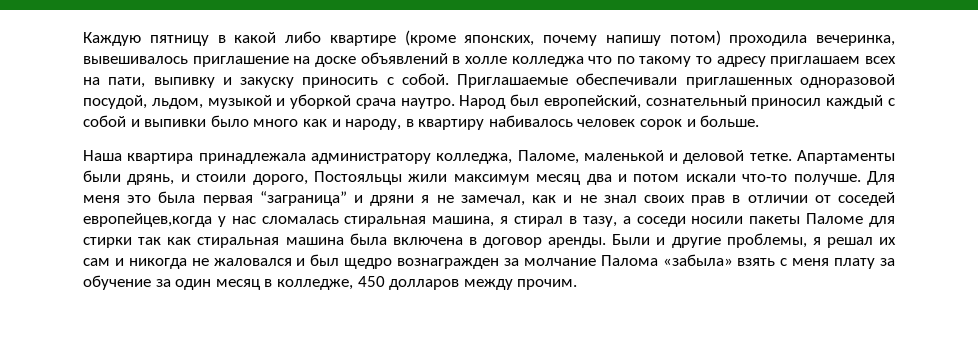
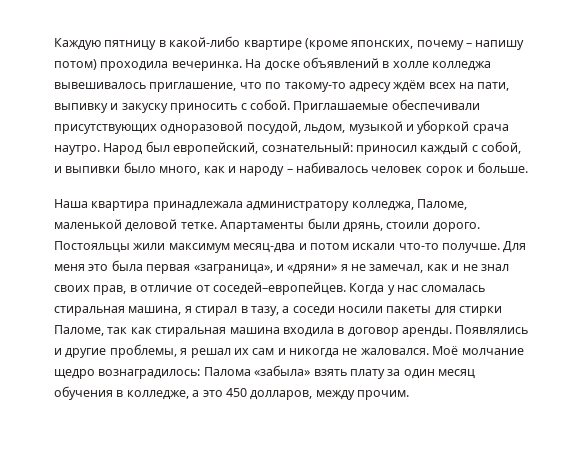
[234,31,321,43] какой либо -> [169,36,241,47] какой-либо
(597, 40) none -> [466,43,472,47] –
[816,35,895,46] [83,56,311,67] вечеринка, вывешивалось приглашение на -> [171,59,262,71] вечеринка. На
[588,56,861,67] что по такому то адресу приглашаем -> [54,80,426,92] вывешивалось приглашение, что по такому-то адресу ждём
[685,77,793,88] приглашенных -> [54,124,157,134] присутствующих
[645,95,747,106] сознательный -> [261,142,353,152] сознательный:
[83,115,126,127] собой -> [481,141,521,154] собой,
[253,119,485,130] много как и народу, в квартиру -> [159,166,293,176] много, как и народу –
[669,153,679,161] и -> (122, 224) none
[180,174,308,185] и стоили дорого, -> [386,222,480,232] стоили дорого.
[536,174,612,185] месяц два -> [233,243,296,253] месяц-два
[259,191,415,206] “заграница” и дряни -> [193,264,338,274] «заграница», и «дряни»
[691,192,896,206] [83,213,212,227] прав в отличии от соседей европейцев,когда -> [93,282,385,295] прав, в отличие от соседей–европейцев. Когда
[806,213,864,224] Паломе -> (432, 309) none
(132, 242) none -> [54,325,104,336] Паломе,
[349,233,463,245] была включена -> [282,327,334,337] входила
[612,234,651,245] Были -> [455,325,529,334] Появлялись
[213,254,895,269] [83,275,151,290] жаловался и был щедро вознагражден за молчание Палома «забыла» взять с меня плату за обучение -> [360,346,524,355] [54,365,385,379] жаловался. Моё молчание щедро вознаградилось: Палома «забыла» взять плату
(260, 284) none -> [54,386,113,400] обучения
[357,276,460,290] 450 долларов -> [192,388,313,400] а это 450 долларов,

